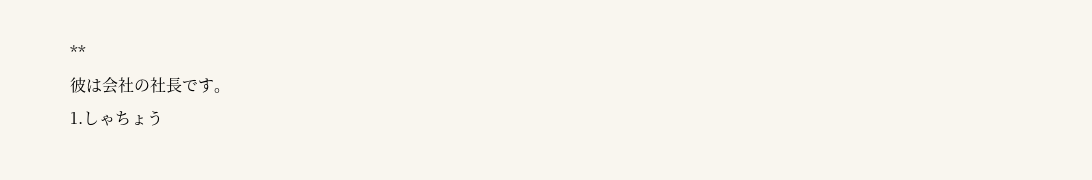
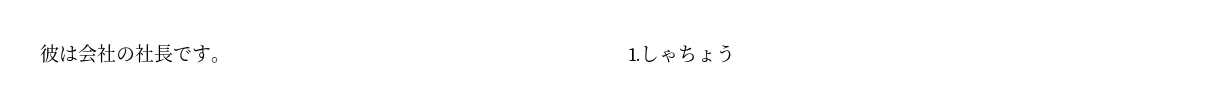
[70,45,86,58] ** // -> (40, 53) none

